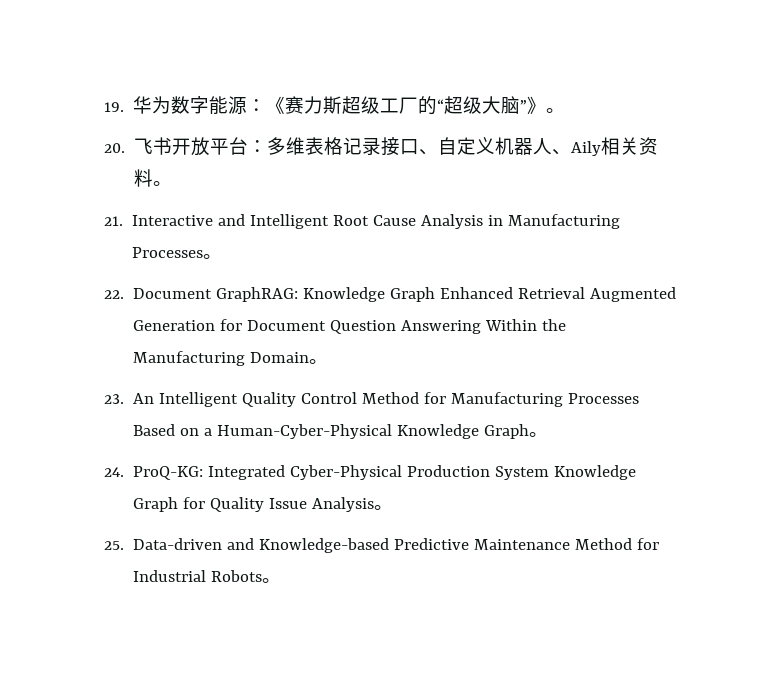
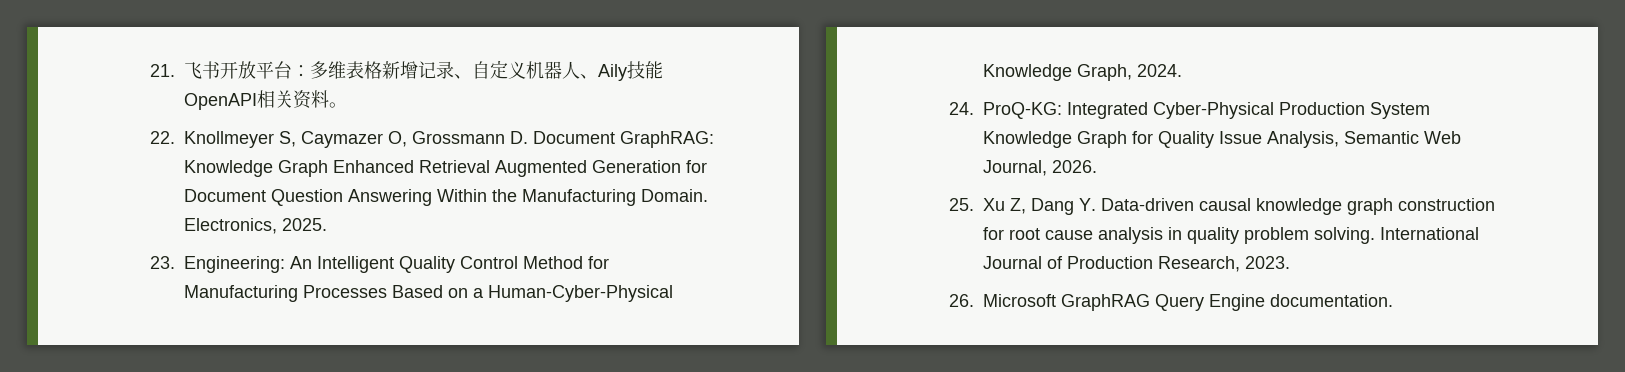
[103,96,565,115] [103,143,125,153] 19.华为数字能源：《赛力斯超级工厂的“超级大脑”》。 // 20. -> [149,64,175,77] 21.
[342,137,419,156] 记录接口 -> [381,61,454,79] 新增记录
(601, 148) none -> [626,61,663,79] [183,93,257,110] 技能OpenAPI
[103,214,620,229] [131,247,222,259] [103,290,124,299] 21. Interactive and Intelligent Root Cause Analysis in Manufacturing Processes。 // 22. -> [149,131,528,148] 22. Knollmeyer S, Caymazer O, Grossmann D.
[249,352,328,364] Domain。 -> [640,189,708,202] [183,218,327,234] Domain. Electronics, 2025.
(124, 399) none -> [183,256,285,273] Engineering:
[483,424,548,439] Graph。 -> [1076,64,1182,81] Graph, 2024.
[311,497,393,512] [103,538,659,553] [132,570,281,583] Analysis。 // 25. Data-driven and Knowledge-based Predictive Maintenance Method for Industrial Robots。 -> [1266,131,1461,148] [982,160,1097,176] [948,198,1495,215] [982,227,1479,244] [982,256,1290,272] [948,294,1393,311] Analysis, Semantic Web Journal, 2026. // 25. Xu Z, Dang Y. Data-driven causal knowledge graph construction for root cause analysis in quality problem solving. International Journal of Production Research, 2023. // 26. Microsoft GraphRAG Query Engine documentation.

